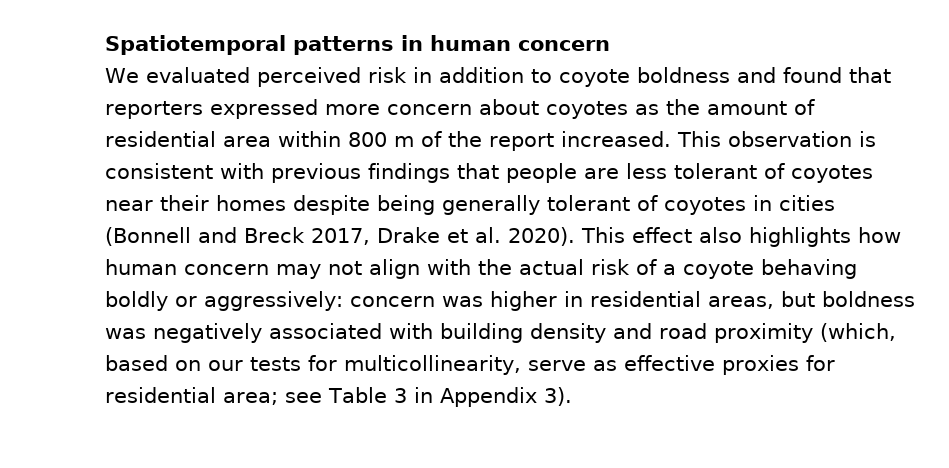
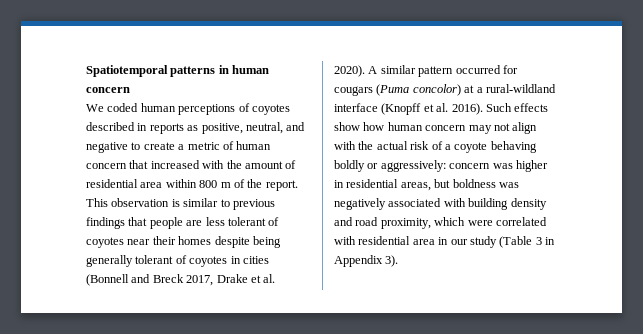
[145,67,891,87] [105,99,659,119] evaluated perceived risk in addition to coyote boldness and found that reporters expressed more concern about coyotes as -> [107,103,290,115] [86,122,306,134] [86,141,272,153] [86,160,225,169] coded human perceptions of coyotes described in reports as positive, neutral, and negative to create a metric of human concern that increased with
[489,131,671,151] report increased. -> [265,180,298,191] report.
[105,163,264,179] consistent with -> [183,198,230,207] similar to
[580,227,851,247] This effect also highlights -> [368,65,518,77] [334,84,556,96] [334,103,549,115] [334,122,360,131] A similar pattern occurred for cougars (Puma concolor) at a rural-wildland interface (Knopff et al. 2016). Such effects show
[714,323,896,343] [105,355,835,375] [105,387,387,405] proximity (which, based on our tests for multicollinearity, serve as effective proxies for residential area; see Table -> [380,217,547,229] [334,236,533,248] proximity, which were correlated with residential area in our study (Table

